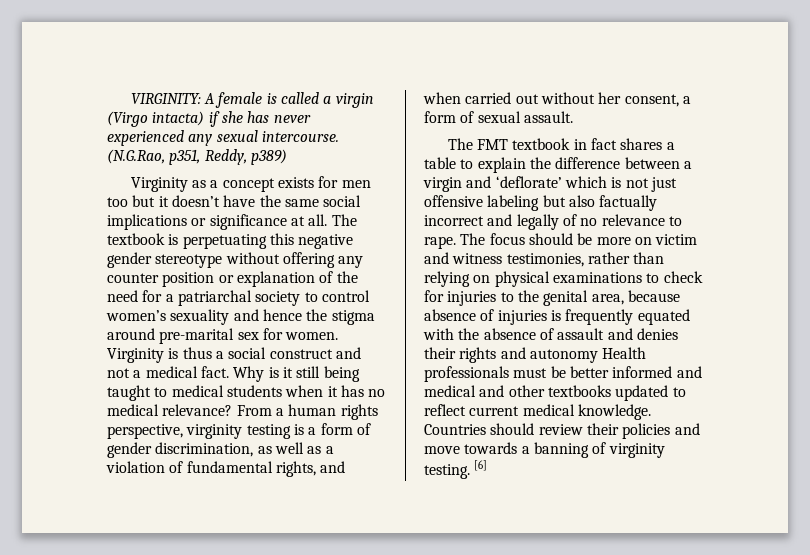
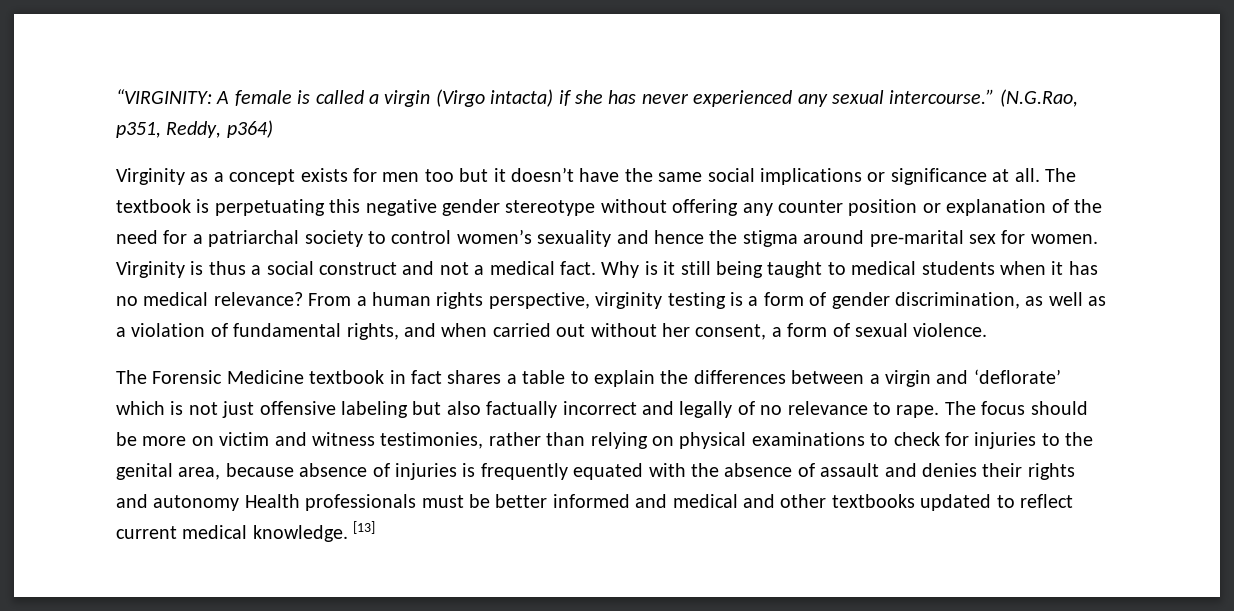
[130,93,201,104] VIRGINITY: -> [116,89,212,104] “VIRGINITY:
[261,131,339,142] intercourse. -> [889,89,995,104] intercourse.”
[250,149,287,165] p389) -> [226,120,273,138] p364)
[523,111,573,123] [447,138,508,150] assault. // The FMT -> [913,323,988,337] [116,370,304,384] violence. // The Forensic Medicine
[555,157,621,169] difference -> [693,370,786,384] differences
[424,423,700,439] [424,442,665,458] [424,460,488,479] Countries should review their policies and move towards a banning of virginity testing. [6] -> [353,521,376,534] [13]

